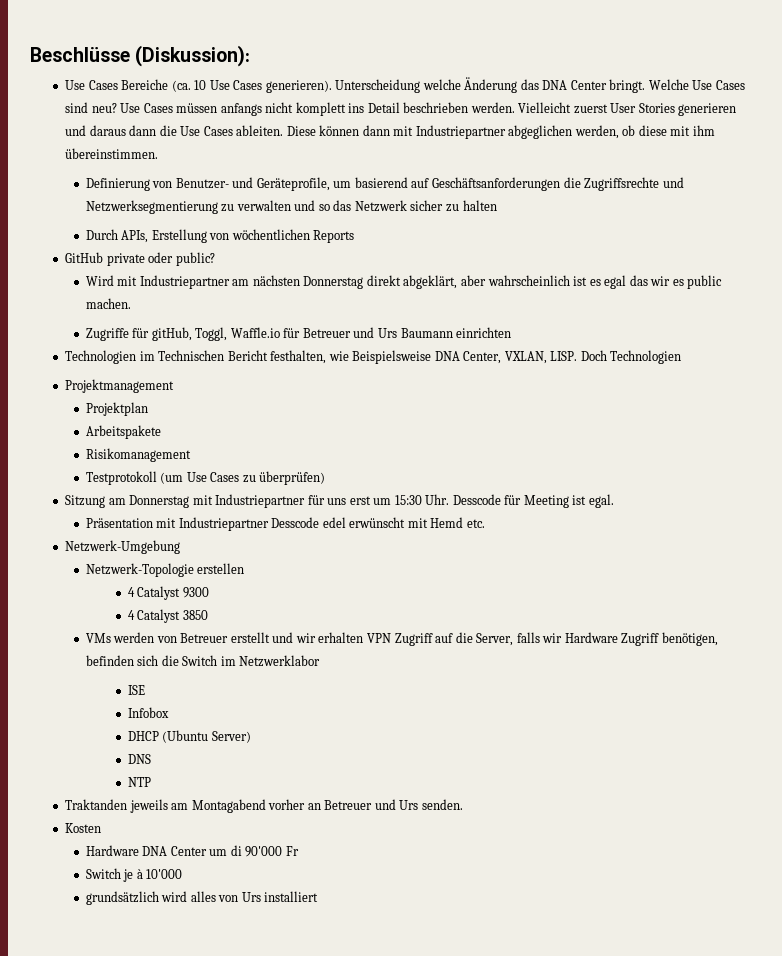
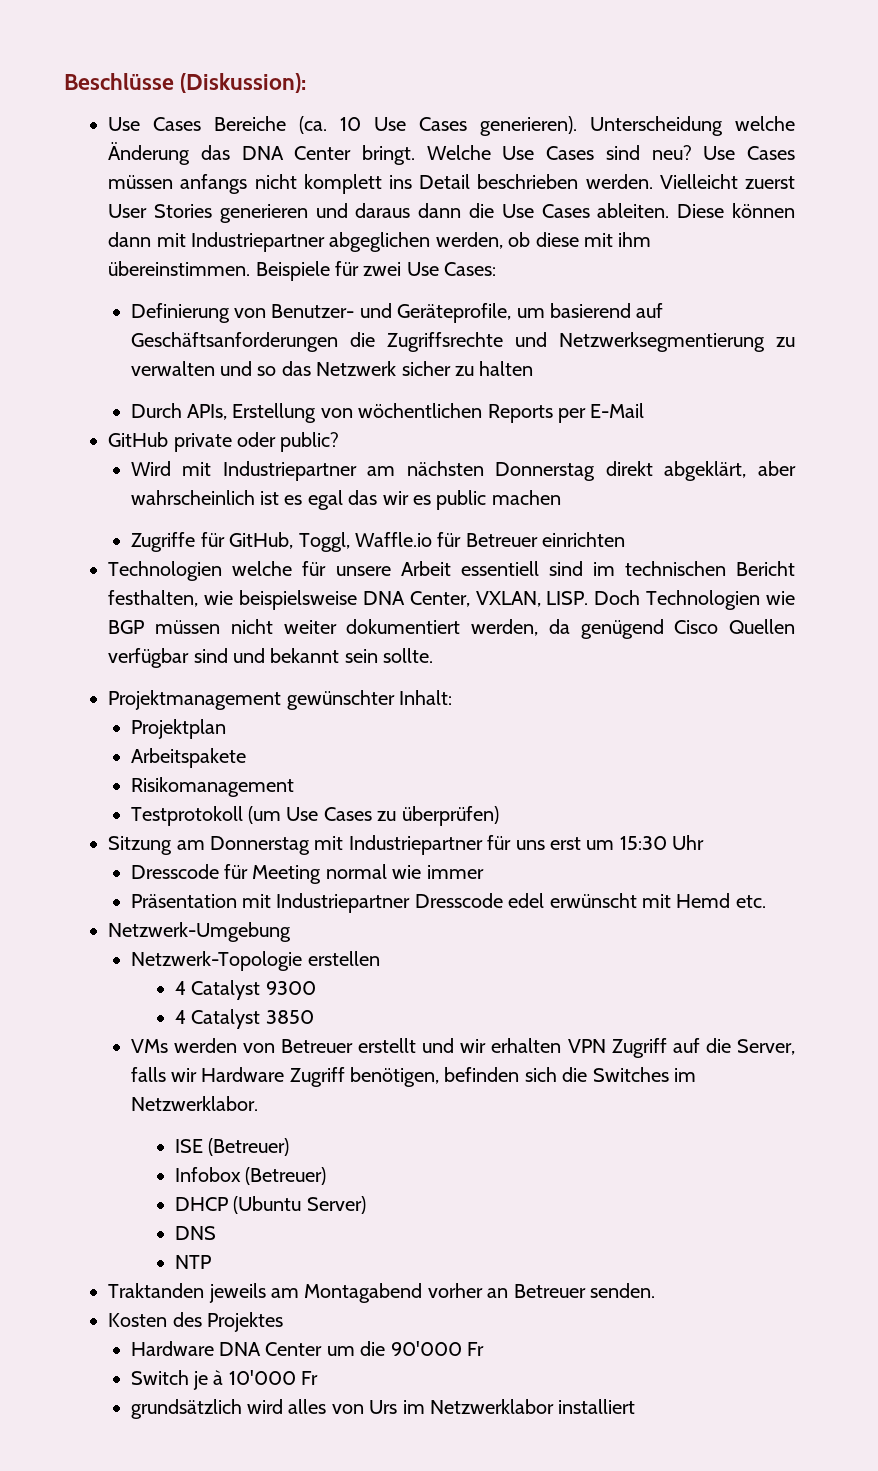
(159, 153) none -> [255,261,497,281] Beispiele für zwei Use Cases:
(355, 236) none -> [557,403,645,423] per E-Mail
[85,298,131,309] machen. -> [491,490,561,505] machen
[151,327,192,341] gitHub, -> [229,532,294,549] GitHub,
[353,327,453,338] und Urs Baumann -> (538, 540) none
[139,350,225,361] im Technischen -> [232,561,726,576] welche für unsere Arbeit essentiell sind im technischen
[352,350,432,364] Beispielsweise -> [238,590,357,610] beispielsweise
(682, 357) none -> [765,591,795,605] [108,619,795,639] [108,648,434,668] wie BGP müssen nicht weiter dokumentiert werden, da genügend Cisco Quellen verfügbar sind und bekannt sein sollte.
(175, 386) none -> [286,690,453,710] gewünschter Inhalt:
[425,494,614,508] Uhr. Desscode für Meeting ist egal. -> [672,835,705,850] [130,864,484,884] Uhr // Dresscode für Meeting normal wie immer
[271,517,320,528] Desscode -> [414,893,503,908] Dresscode
[182,655,321,667] Switch im Netzwerklabor -> [592,1067,697,1082] [130,1096,258,1111] Switches im Netzwerklabor.
(145, 690) none -> [208,1138,290,1156] (Betreuer)
(169, 712) none -> [245,1167,327,1185] (Betreuer)
[374,799,419,810] und Urs -> (586, 1291) none
(102, 828) none -> [172,1312,284,1332] des Projektes
[230,845,242,856] di -> [360,1341,386,1356] die
(183, 874) none -> [301,1371,319,1385] Fr
(261, 897) none -> [402,1399,554,1414] im Netzwerklabor

